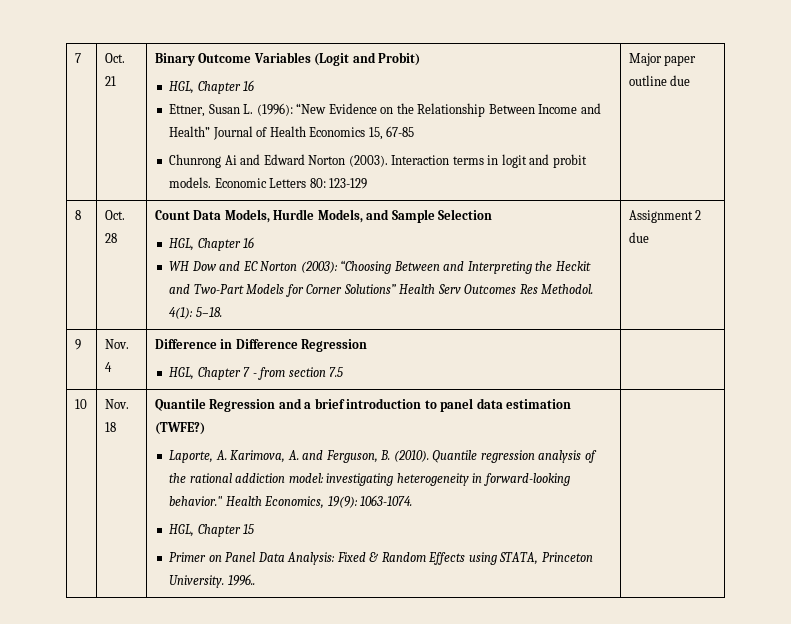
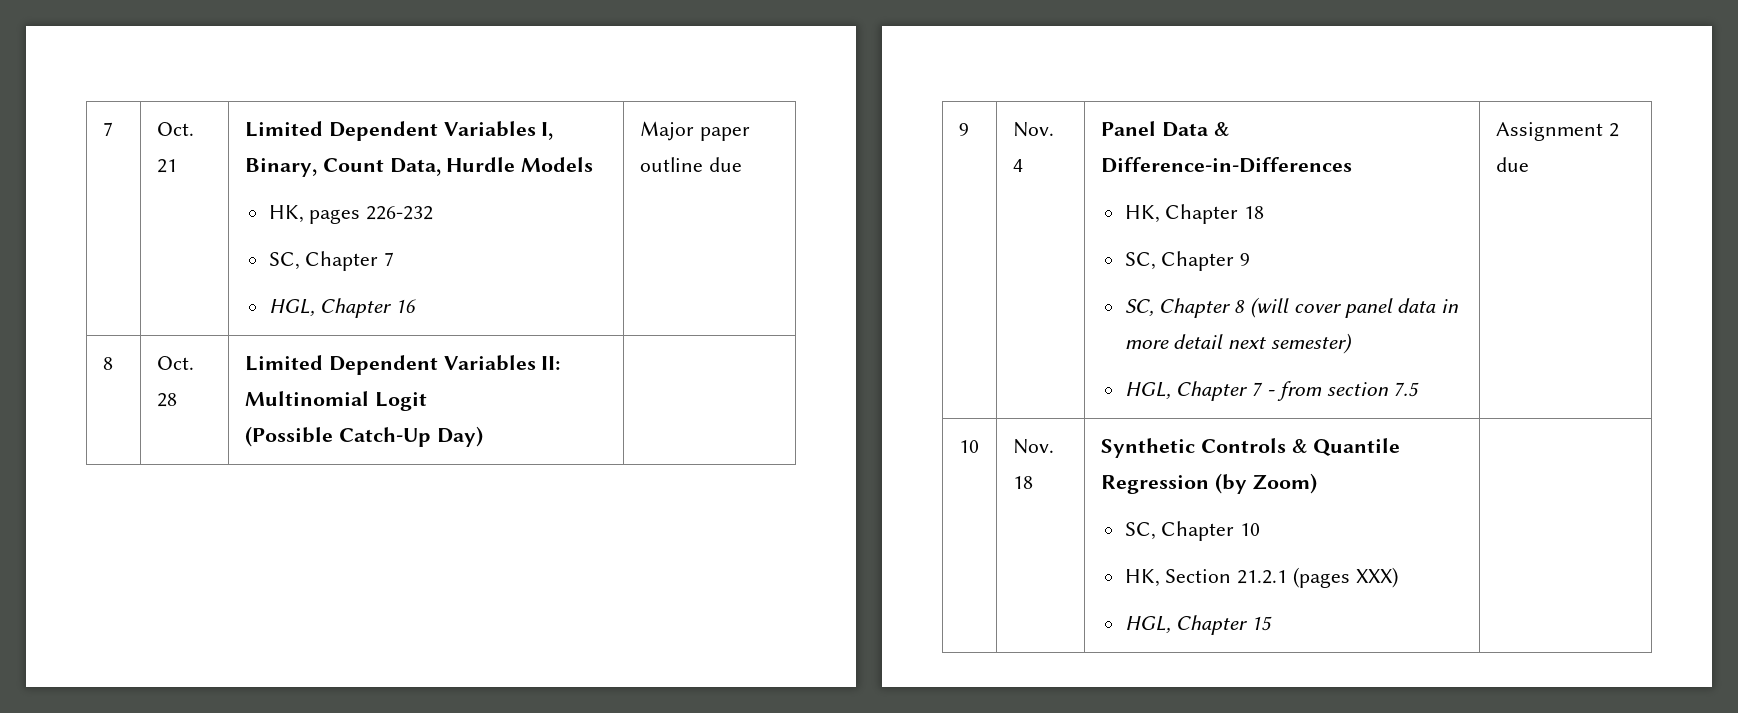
[154,52,421,66] [169,80,255,94] [169,103,601,117] [169,126,415,140] [169,154,587,168] [169,177,368,189] Binary Outcome Variables (Logit and Probit) // HGL, Chapter 16 // Ettner, Susan L. (1996): “New Evidence on the Relationship Between Income and Health” Journal of Health Economics 15, 67-85 // Chunrong Ai and Edward Norton (2003). Interaction terms in logit and probit models. Economic Letters 80: 123-129 -> [244,121,554,141] [244,157,594,177] [268,205,434,224] [268,251,395,271] [268,298,417,318] Limited Dependent Variables I, Binary, Count Data, Hurdle Models // HK, pages 226-232 // SC, Chapter 7 // HGL, Chapter 16
[154,209,493,223] [169,237,255,251] [169,260,591,274] [169,284,594,297] [169,307,222,319] [628,210,702,223] [628,232,649,243] [74,339,81,350] [104,339,129,349] [104,362,112,372] [154,339,368,352] Count Data Models, Hurdle Models, and Sample Selection // HGL, Chapter 16 // WH Dow and EC Norton (2003): “Choosing Between and Interpreting the Heckit and Two-Part Models for Corner Solutions” Health Serv Outcomes Res Methodol. 4(1): 5–18. | Assignment 2 due // 9 | Nov. 4 | Difference in Difference Regression -> [244,355,561,375] [244,391,427,411] [244,426,483,447] [958,123,969,136] [1012,122,1054,137] [1012,159,1023,172] [1100,121,1230,137] [1100,157,1352,173] [1124,204,1265,224] [1124,251,1251,271] [1124,297,1460,318] [1124,333,1353,354] Limited Dependent Variables II: Multinomial Logit // (Possible Catch-Up Day) | // 9 | Nov. 4 | Panel Data & Difference-in-Differences // HK, Chapter 18 // SC, Chapter 9 // SC, Chapter 8 (will cover panel data in more detail next semester)
(344, 372) none -> [1495,122,1619,141] [1495,157,1529,172] Assignment 2 due
[154,398,572,412] [154,422,205,435] [169,450,597,463] [169,473,570,486] [169,495,413,509] [169,524,255,537] [169,552,593,565] [169,574,255,588] Quantile Regression and a brief introduction to panel data estimation (TWFE?) // Laporte, A. Karimova, A. and Ferguson, B. (2010). Quantile regression analysis of the rational addiction model: investigating heterogeneity in forward-looking behavior." Health Economics, 19(9): 1063-1074. // HGL, Chapter 15 // Primer on Panel Data Analysis: Fixed & Random Effects using STATA, Princeton University. 1996.. -> [1100,438,1401,458] [1100,473,1317,494] [1124,521,1261,541] [1124,567,1398,588] [1124,615,1273,635] Synthetic Controls & Quantile Regression (by Zoom) // SC, Chapter 10 // HK, Section 21.2.1 (pages XXX) // HGL, Chapter 15

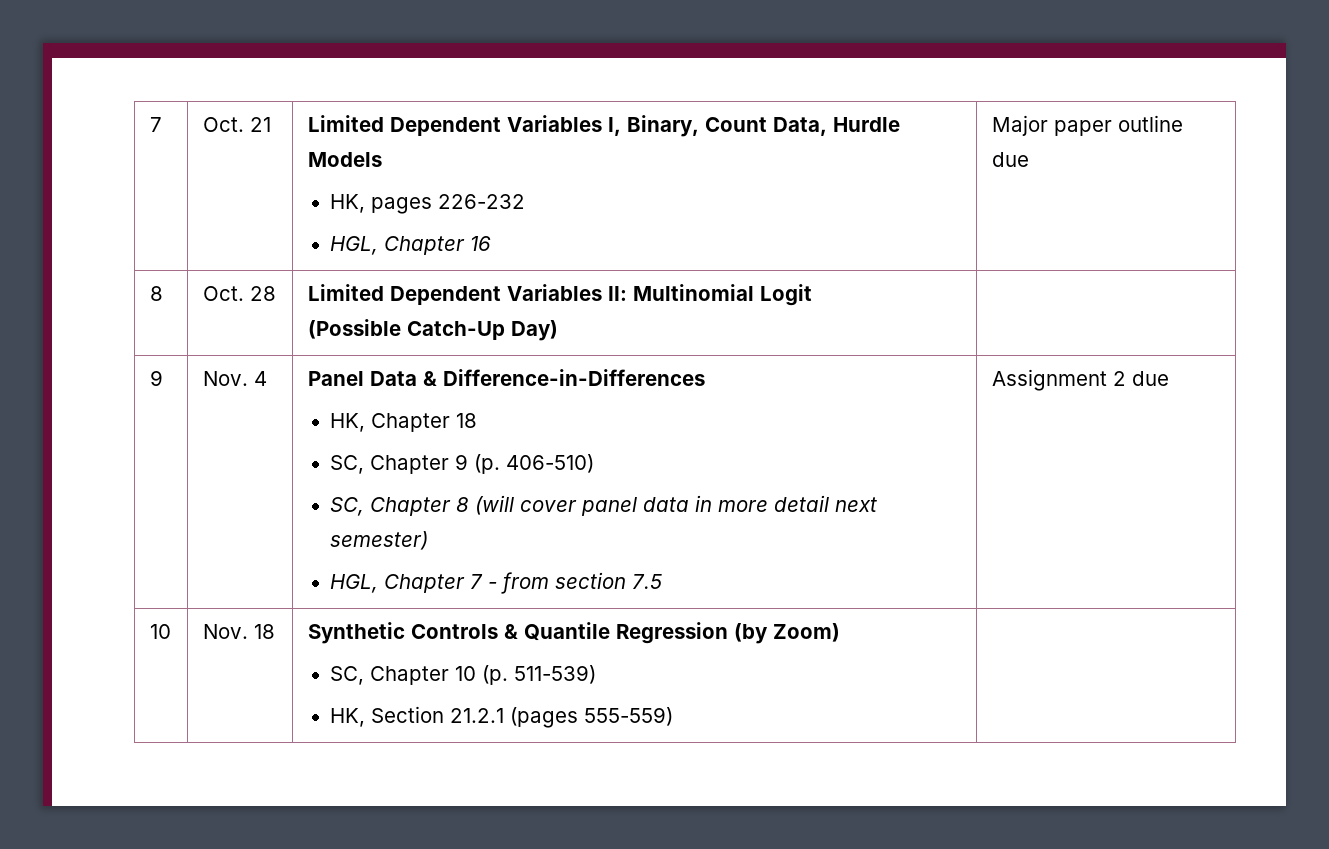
[268,251,395,271] // SC, Chapter 7 -> (526, 201) none
(1251, 259) none -> [474,454,595,474] (p. 406-510)
(1261, 529) none -> [482,665,597,685] (p. 511-539)
[1355,567,1398,588] [1124,615,1273,635] XXX) // HGL, Chapter 15 -> [584,707,674,726] 555-559)

